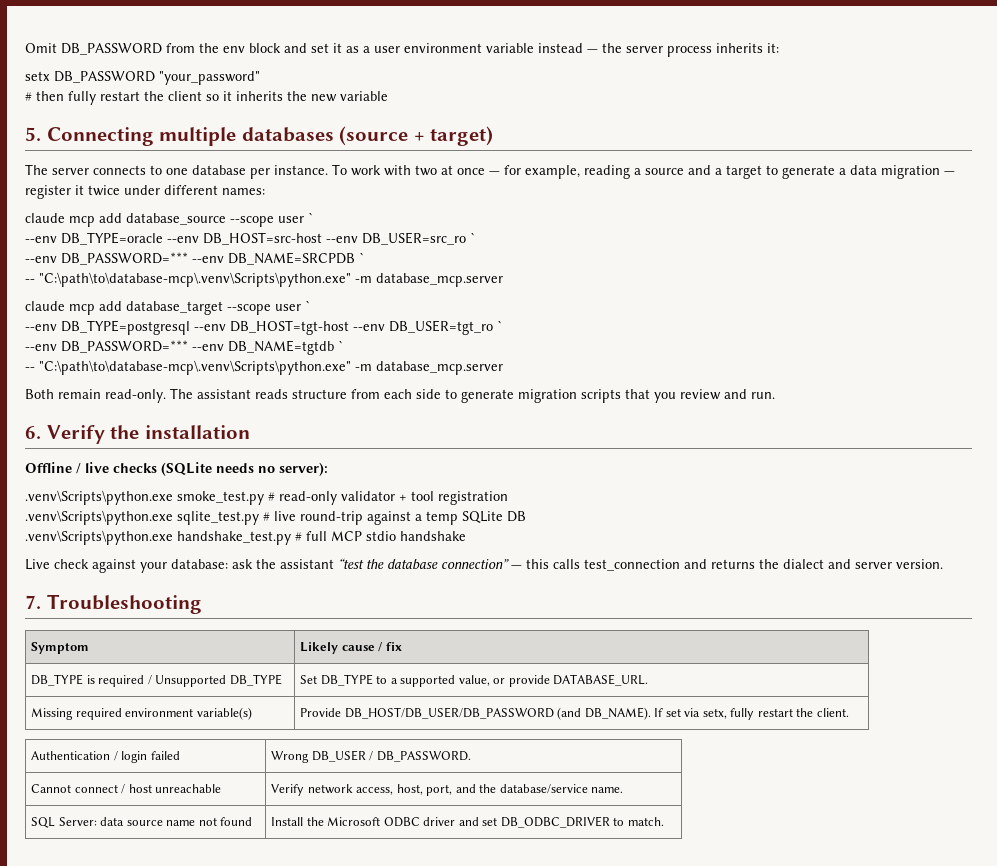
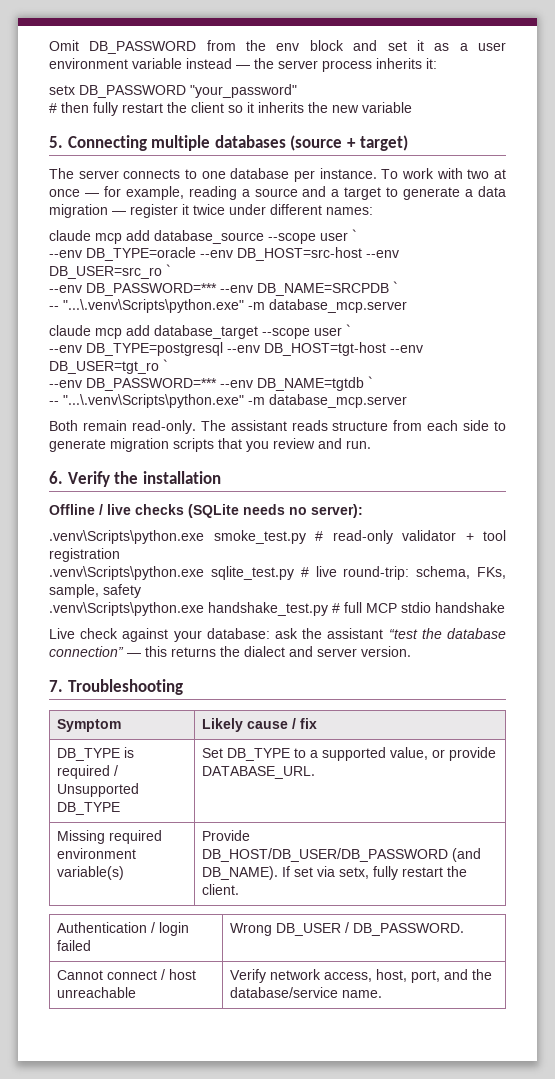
[39,272,351,287] "C:\path\to\database-mcp\.venv\Scripts\python.exe" -> [63,299,244,313] "...\.venv\Scripts\python.exe"
[39,360,351,375] "C:\path\to\database-mcp\.venv\Scripts\python.exe" -> [63,394,244,408] "...\.venv\Scripts\python.exe"
[300,511,526,525] round-trip against a temp SQLite DB -> [343,566,506,580] [49,584,141,598] round-trip: schema, FKs, sample, safety
[553,559,707,571] calls test_connection and -> (167, 651) none
[31,817,253,828] [271,816,664,828] // SQL Server: data source name not found | Install the Microsoft ODBC driver and set DB_ODBC_DRIVER to match. -> (382, 994) none

